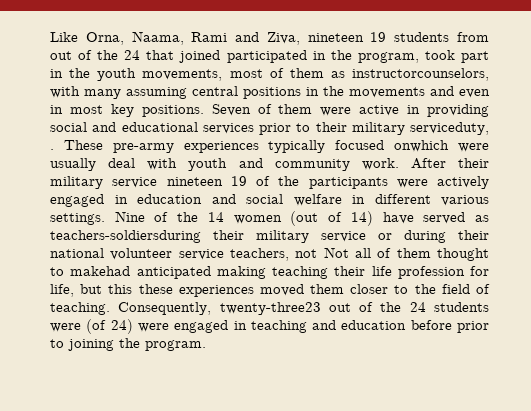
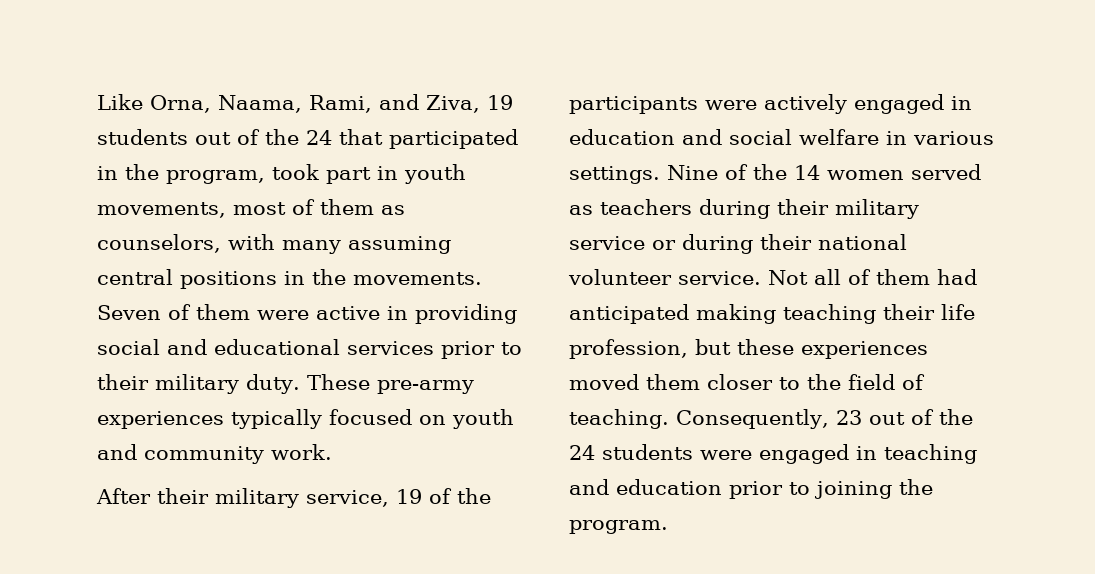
[191,32,228,42] Rami -> [309,95,372,113] Rami,
[307,33,364,42] nineteen -> (480, 104) none
[456,32,489,42] from -> (188, 137) none
[179,50,221,63] joined -> (383, 137) none
[69,68,91,78] the -> (398, 173) none
[352,68,489,81] instructorcounselors, -> [97,234,221,253] counselors,
[349,86,490,98] [50,104,204,117] movements and even in most key positions. -> [353,272,482,285] movements.
[410,122,489,135] [50,149,54,150] serviceduty, . -> [246,374,300,394] duty.
[394,140,489,152] [50,158,178,171] onwhich were usually deal with -> [419,415,446,425] on
(399, 164) none -> (332, 452) //
[112,177,223,188] service nineteen -> [306,490,389,507] service,
[374,194,431,204] different -> (907, 138) none
[290,211,490,226] [50,230,201,243] (out of 14) have served as teachers-soldiersduring -> [911,164,981,180] [569,199,770,219] served as teachers during
[178,248,318,261] service teachers, not -> [678,271,761,285] service.
[436,248,489,261] [50,266,131,276] thought to makehad -> [937,269,977,285] had
[397,266,489,279] [50,284,133,297] profession for life, but this -> [569,339,731,359] profession, but
[219,302,321,315] twenty-three23 -> [835,410,862,425] 23
[86,319,169,334] (of 24) were -> (752, 455) none
[410,320,452,330] before -> (722, 487) none

